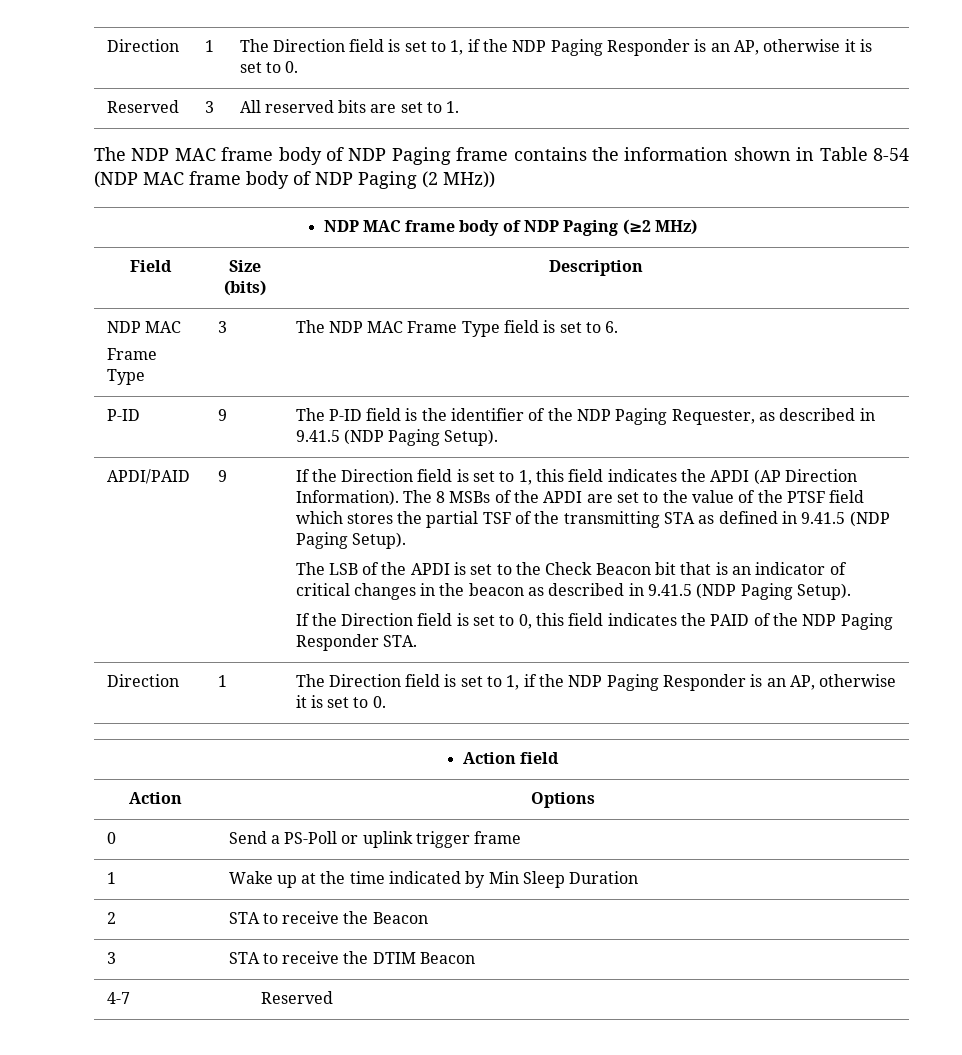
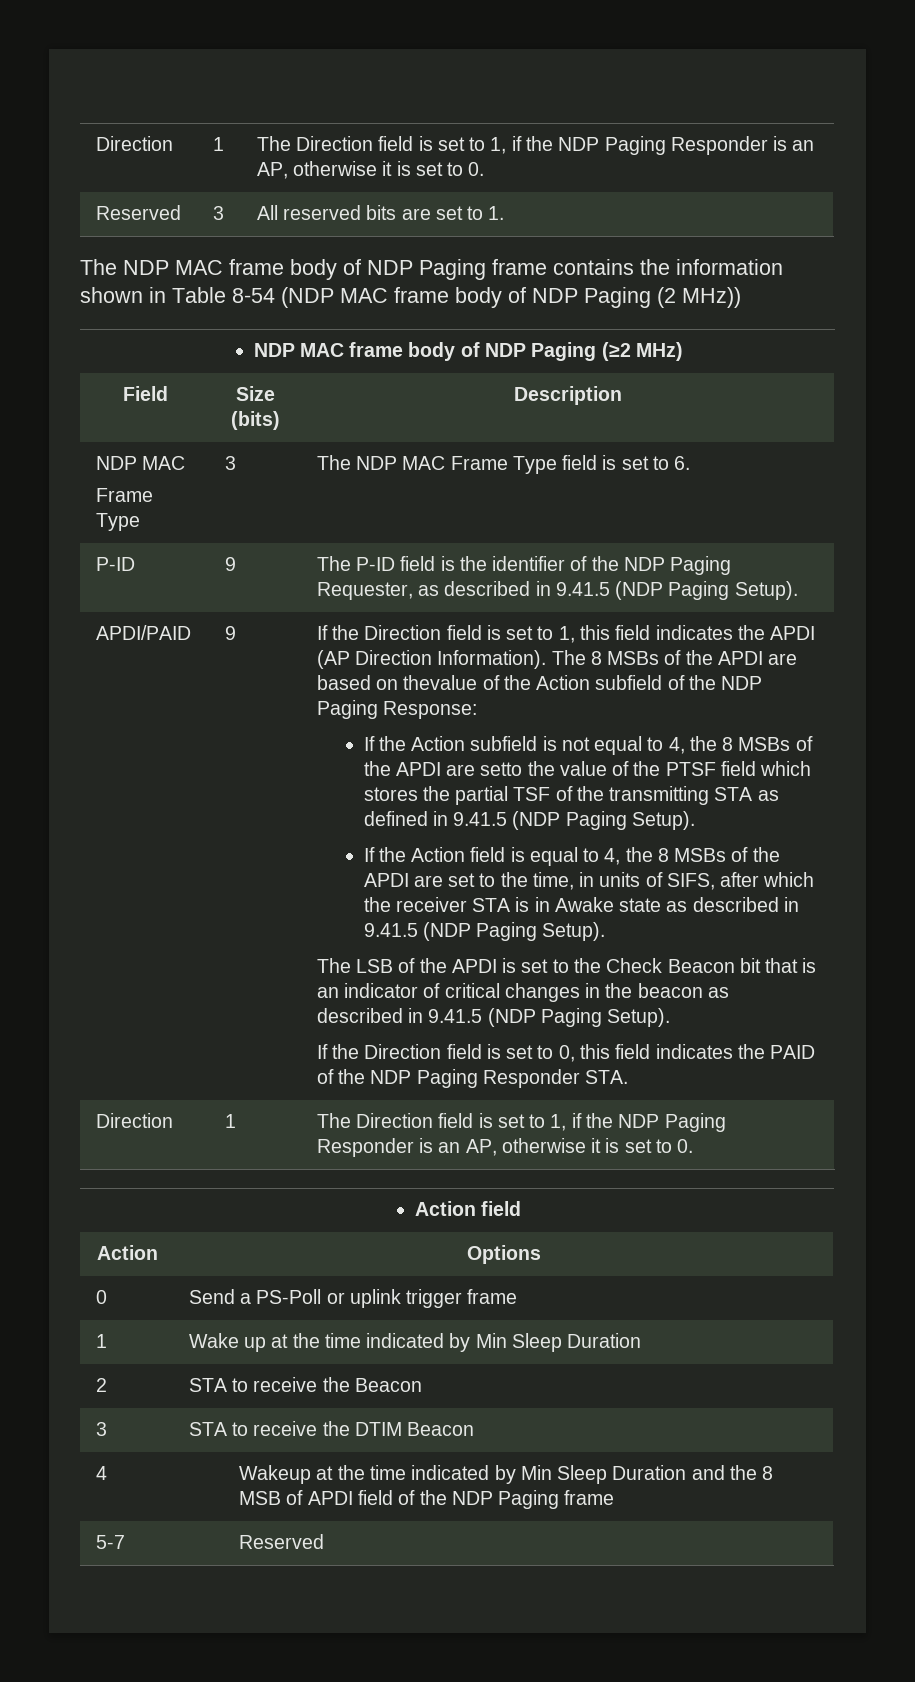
[617,492,659,503] set to -> [316,675,763,690] [316,700,478,719] [363,736,813,755] [363,761,523,776] based on thevalue of the Action subfield of the NDP Paging Response: // If the Action subfield is not equal to 4, the 8 MSBs of the APDI are setto
(406, 540) none -> [363,847,780,866] [363,872,815,890] [363,897,799,912] [363,922,606,941] // If the Action field is equal to 4, the 8 MSBs of the APDI are set to the time, in units of SIFS, after which the receiver STA is in Awake state as described in 9.41.5 (NDP Paging Setup).
[106,992,130,1004] 4-7 -> [95,1466,107,1480] [239,1465,774,1484] [239,1490,615,1509] [95,1535,125,1549] 4 | Wakeup at the time indicated by Min Sleep Duration and the 8 MSB of APDI field of the NDP Paging frame // 5-7

